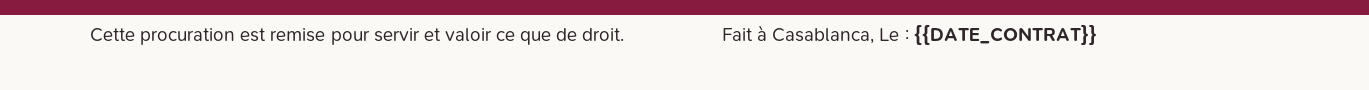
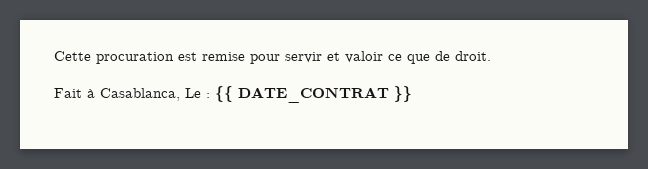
[913,25,1097,45] {{DATE_CONTRAT}} -> [215,86,412,103] {{ DATE_CONTRAT }}

